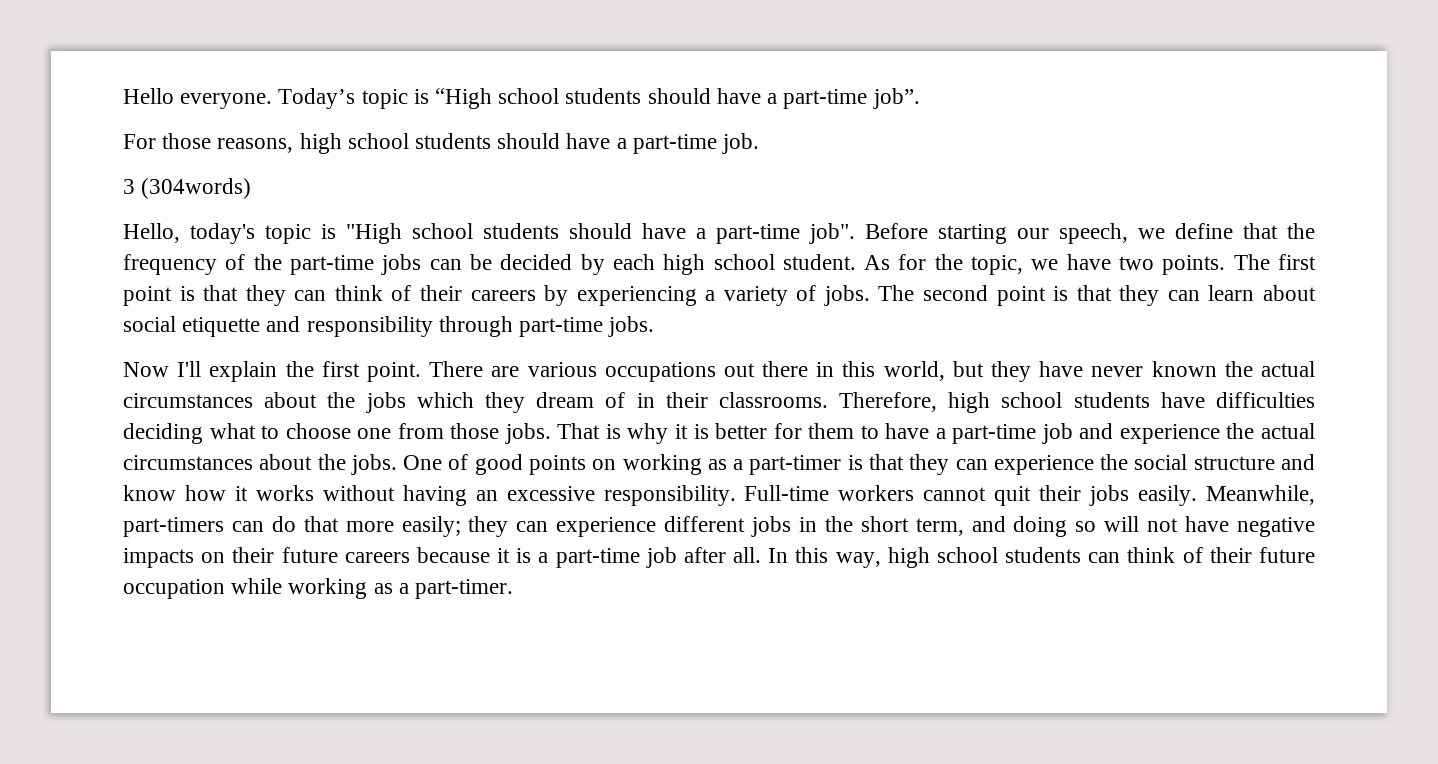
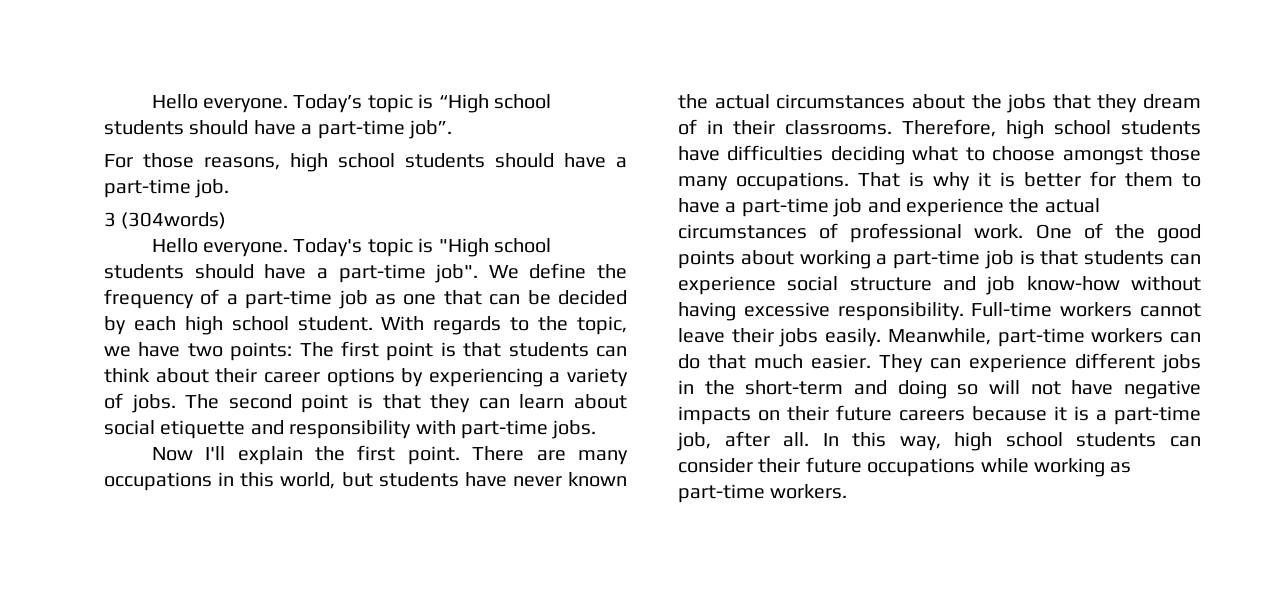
[123,223,255,244] Hello, today's -> [151,238,363,257] Hello everyone. Today's
[865,223,1315,244] [123,254,422,275] Before starting our speech, we define that the frequency of the part-time jobs -> [488,263,627,279] [104,289,482,309] We define the frequency of a part-time job as one that
[864,254,927,270] As for -> [381,316,530,335] With regards to
[1162,255,1226,275] points. -> [230,342,293,361] points:
[245,285,536,306] they can think of their careers -> [508,342,627,357] [104,368,395,387] students can think about their career options
[438,316,513,337] through -> [415,420,456,435] with
[527,361,809,382] various occupations out there -> [578,450,629,465] [104,472,212,491] many occupations
[991,361,1032,382] they -> [378,472,459,487] students
[416,392,474,408] which -> [1052,94,1091,109] that
[357,423,551,444] one from those jobs. -> [1062,146,1201,165] [678,172,849,191] amongst those many occupations.
[259,454,397,475] about the jobs. -> [819,223,1024,243] of professional work.
(469, 462) none -> [1114,224,1145,239] the
[592,454,1129,475] on working as a part-timer is that they can experience the -> [740,250,1201,269] [678,276,776,295] about working a part-time job is that students can experience
[123,485,314,501] know how it works -> [986,276,1120,295] job know-how
[475,490,498,501] an -> (736, 311) none
[994,486,1032,506] quit -> [678,328,725,343] leave
[123,517,224,537] part-timers -> [997,328,1164,347] part-time workers
[345,516,509,537] more easily; they -> [754,354,923,373] much easier. They
[860,516,964,536] short term, -> [745,380,844,395] short-term
[645,547,677,568] job -> [677,432,711,451] job,
[1127,547,1315,563] [123,579,225,599] think of their future occupation -> [678,457,976,477] consider their future occupations
[398,579,514,599] a part-timer. -> [678,484,848,503] part-time workers.

